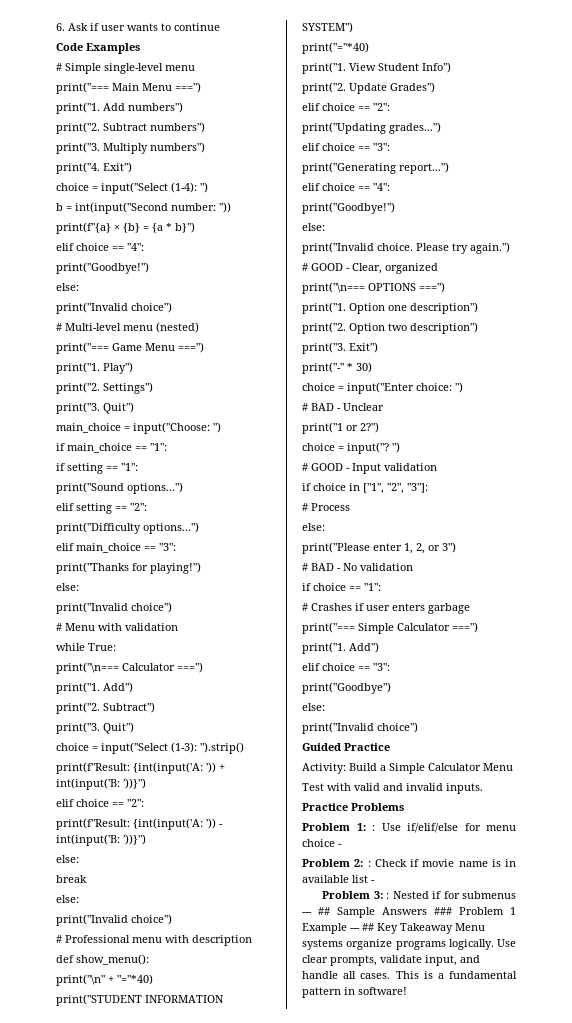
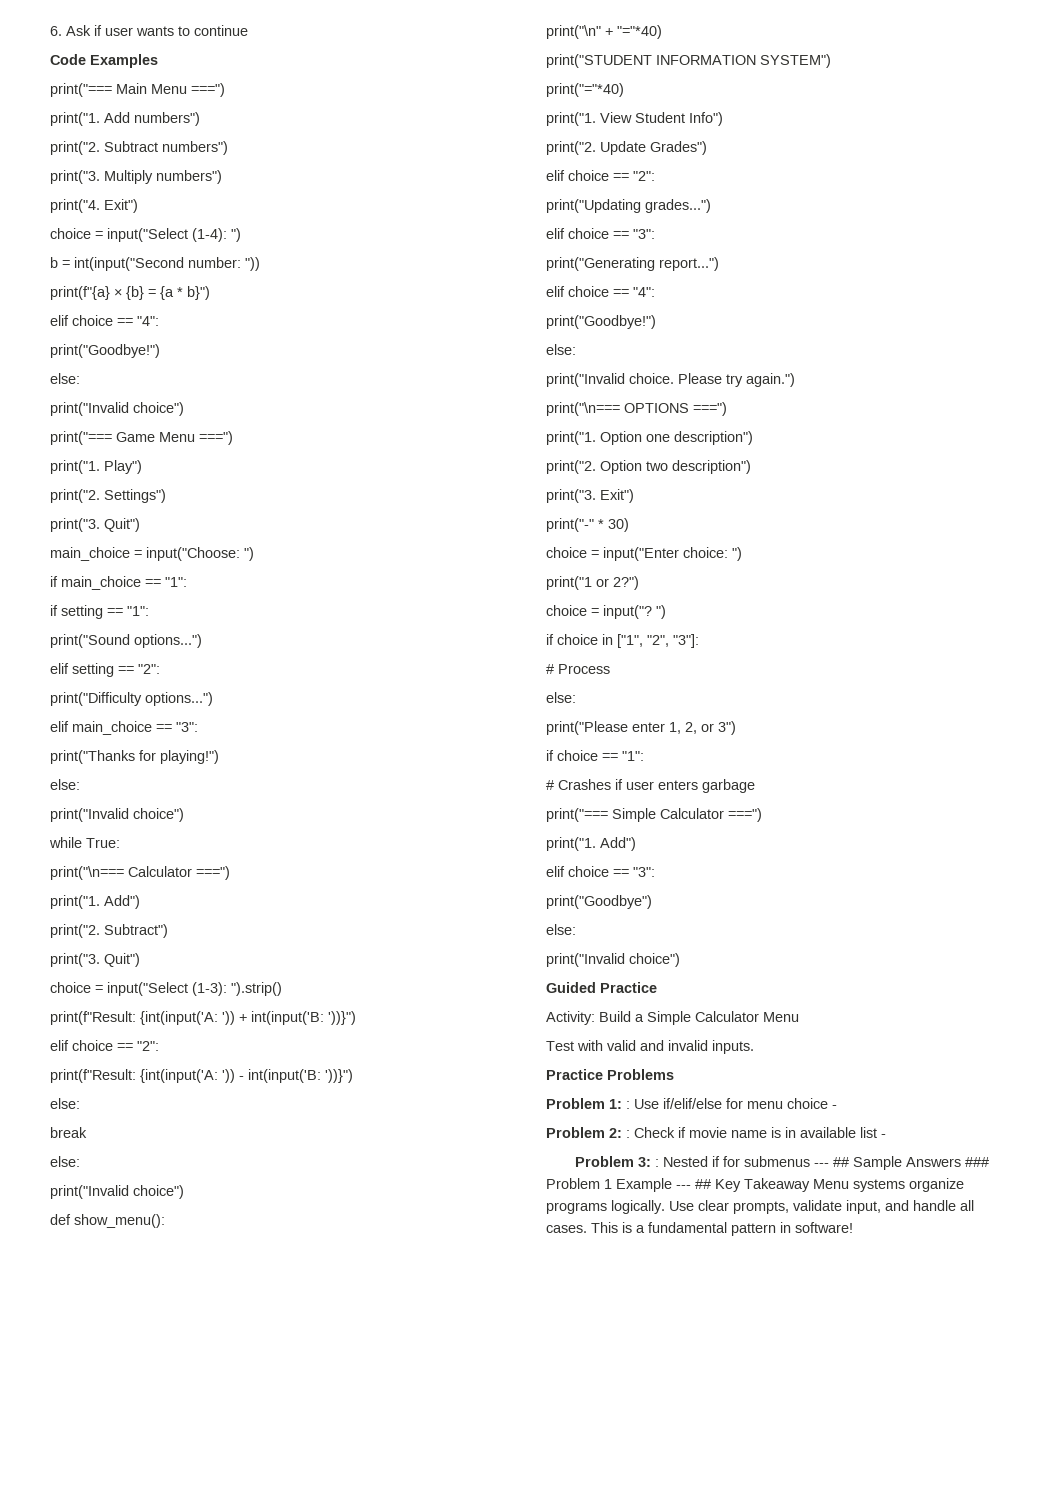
[56,63,195,74] // # Simple single-level menu -> (158, 61) none
[56,322,199,333] // # Multi-level menu (nested) -> (184, 409) none
[56,623,178,631] // # Menu with validation -> (184, 815) none
[56,935,252,946] // # Professional menu with description -> (184, 1192) none
[302,263,438,274] // # GOOD - Clear, organized -> (795, 380) none
[302,403,384,411] // # BAD - Unclear -> (742, 554) none
[302,463,437,474] // # GOOD - Input validation -> (666, 612) none
[302,563,413,571] // # BAD - No validation -> (736, 728) none

